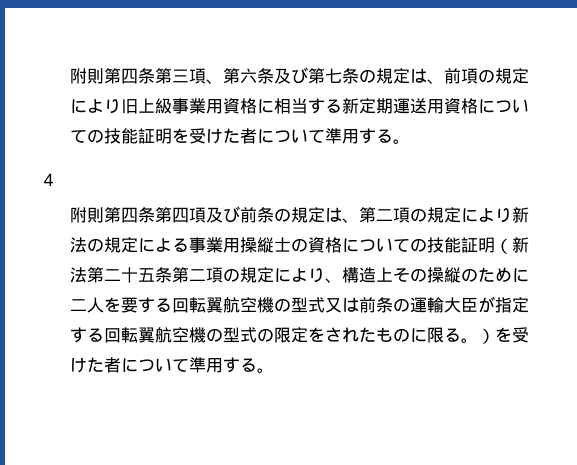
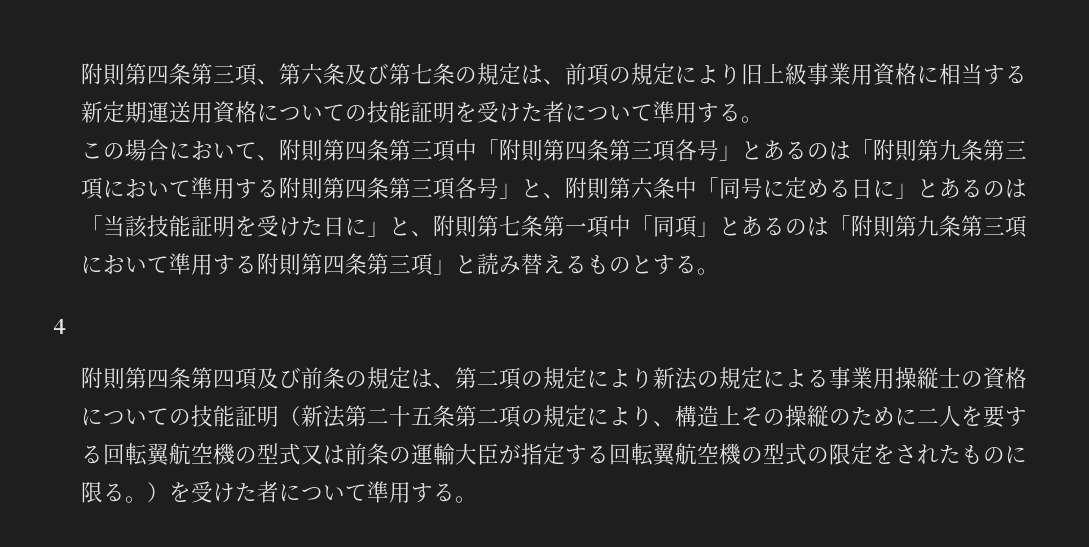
(411, 141) none -> [81,139,1028,162] [81,177,1028,200] [81,215,1028,238] [81,253,720,276] // この場合において、附則第四条第三項中「附則第四条第三項各号」とあるのは「附則第九条第三項において準用する附則第四条第三項各号」と、附則第六条中「同号に定める日に」とあるのは「当該技能証明を受けた日に」と、附則第七条第一項中「同項」とあるのは「附則第九条第三項において準用する附則第四条第三項」と読み替えるものとする。

